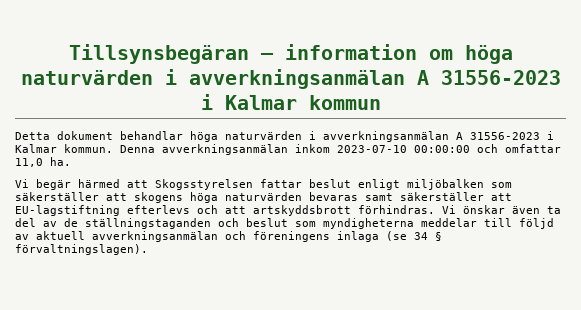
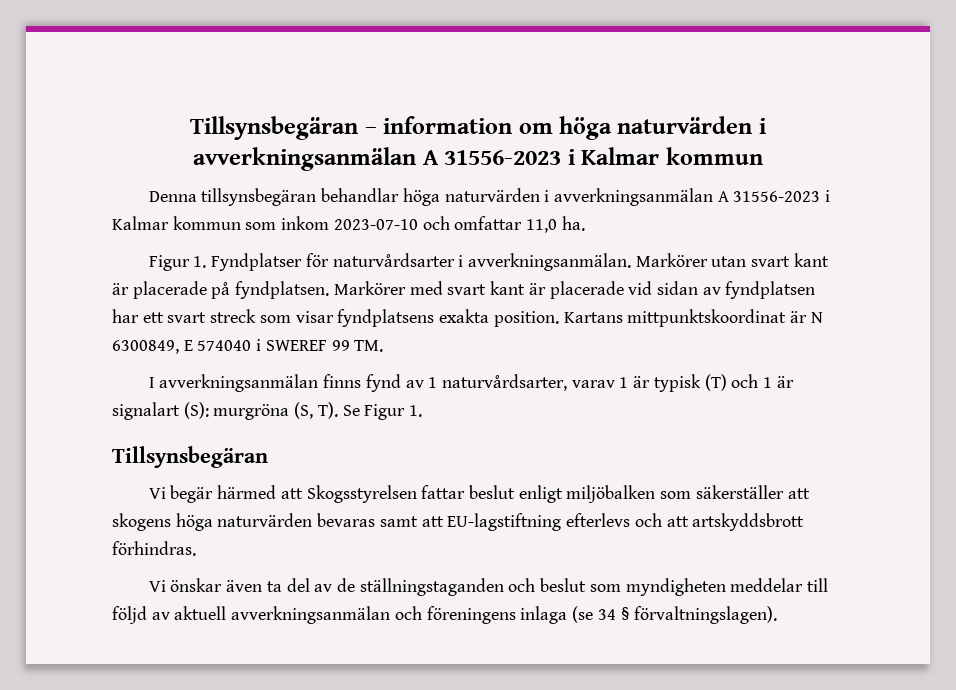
[15,131,113,140] Detta dokument -> [148,188,317,206] Denna tillsynsbegäran
[64,144,288,155] kommun. Denna avverkningsanmälan -> [172,216,277,230] kommun som
[414,145,470,153] 00:00:00 -> (418, 224) none
(71, 161) none -> [148,253,829,271] [112,281,816,299] [112,309,823,327] [112,339,384,354] [148,374,794,392] [112,402,423,420] [112,446,268,468] // Figur 1. Fyndplatser för naturvårdsarter i avverkningsanmälan. Markörer utan svart kant är placerade på fyndplatsen. Markörer med svart kant är placerade vid sidan av fyndplatsen har ett svart streck som visar fyndplatsens exakta position. Kartans mittpunktskoordinat är N 6300849, E 574040 i SWEREF 99 TM. // I avverkningsanmälan finns fynd av 1 naturvårdsarter, varav 1 är typisk (T) och 1 är signalart (S): murgröna (S, T). Se Figur 1. // Tillsynsbegäran
[400,192,484,201] säkerställer -> (418, 521) none
(435, 209) none -> (196, 548) //
[323,218,414,229] myndigheterna -> [625,578,726,596] myndigheten

